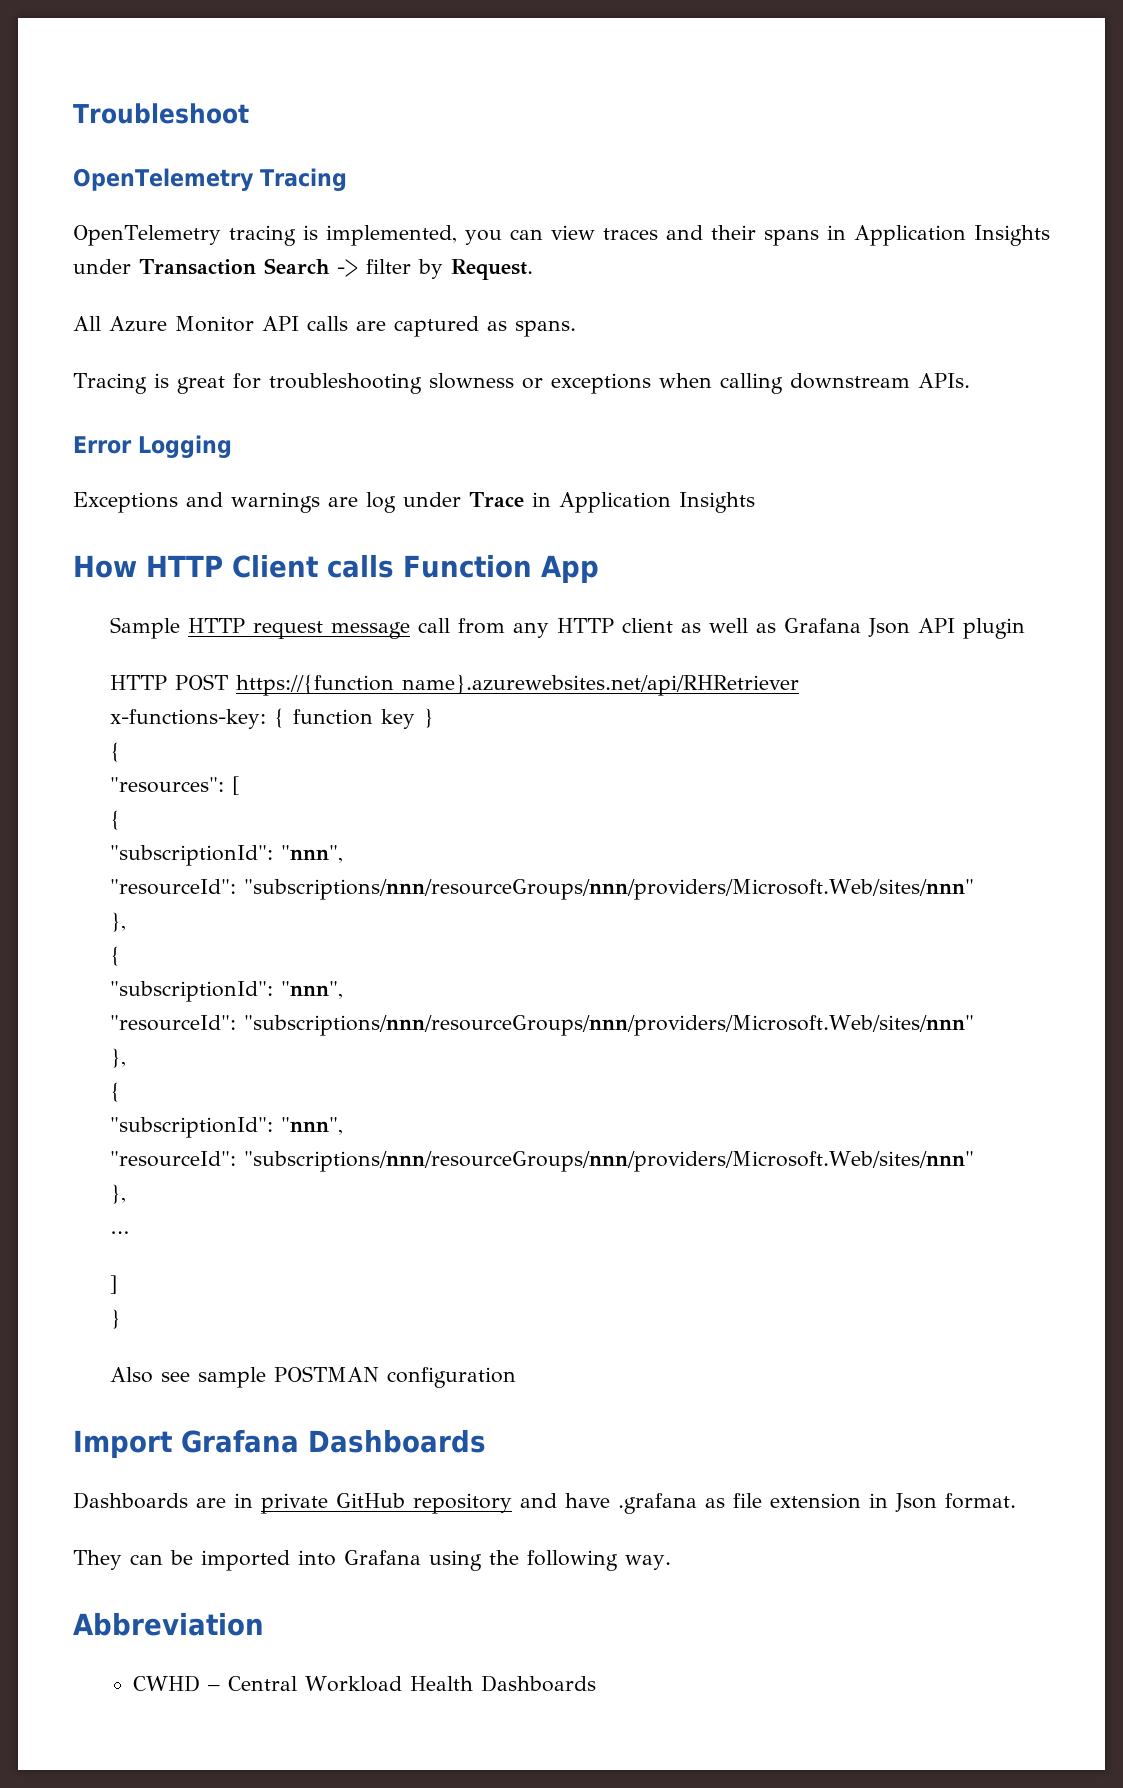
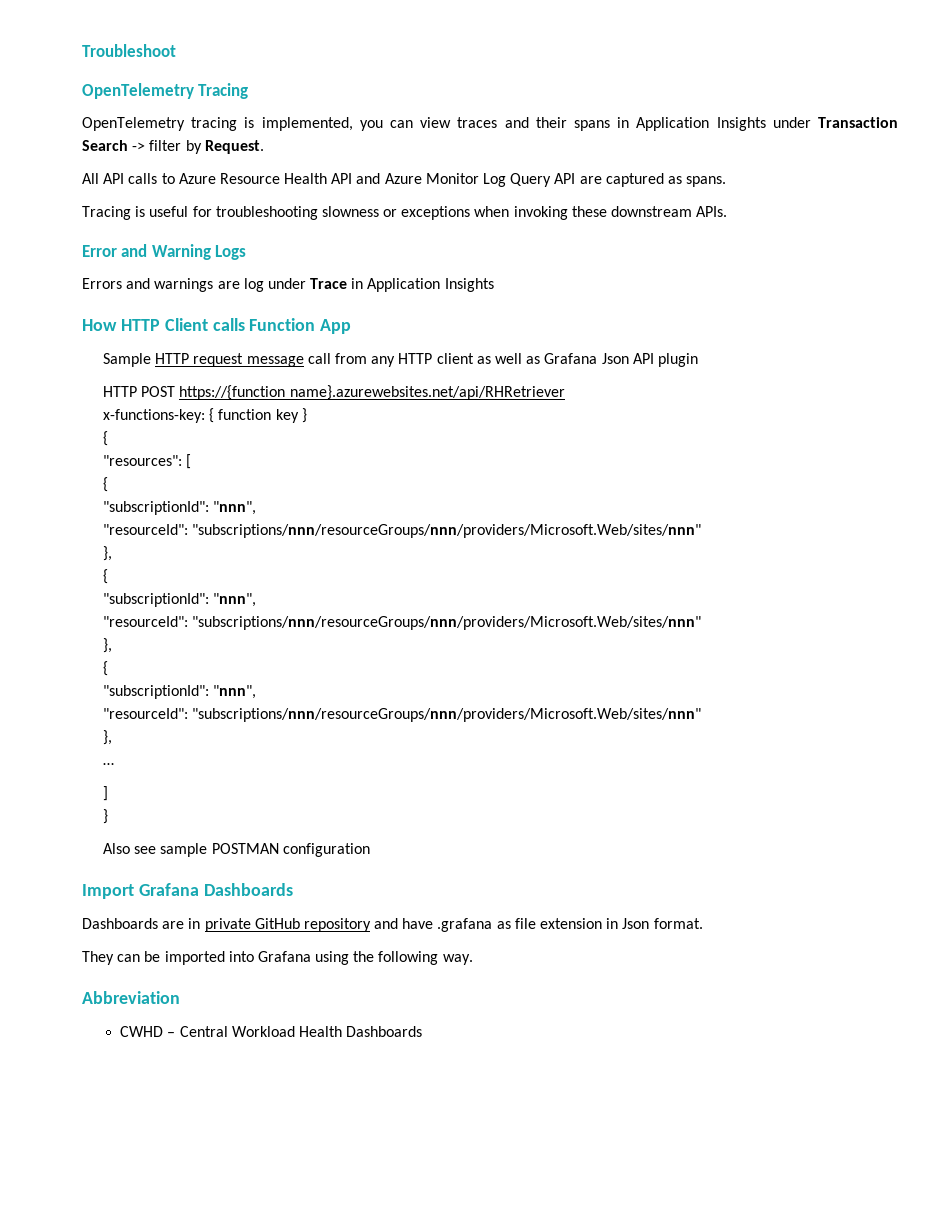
[109,316,348,332] Azure Monitor API calls -> [103,173,576,187] API calls to Azure Resource Health API and Azure Monitor Log Query API
[176,376,225,394] great -> [149,206,189,217] useful
[719,373,783,394] calling -> [513,206,607,220] invoking these
[138,435,232,458] [73,492,178,513] Logging // Exceptions -> [121,244,247,260] [82,278,122,289] and Warning Logs // Errors

